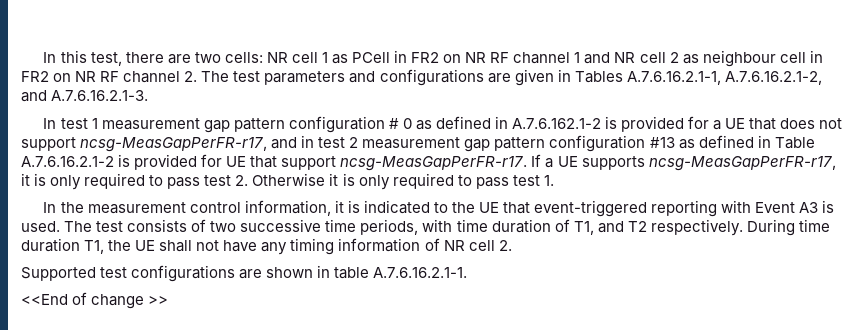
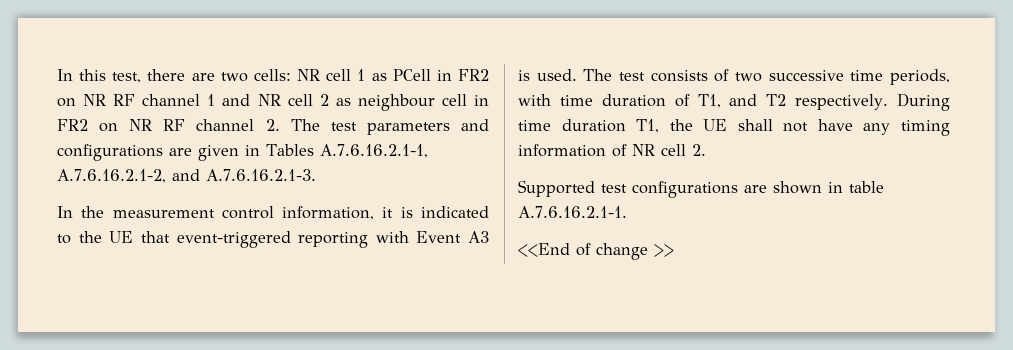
[43,116,843,133] [21,135,815,152] [21,154,836,171] [21,173,554,190] // In test 1 measurement gap pattern configuration # 0 as defined in A.7.6.162.1-2 is provided for a UE that does not support ncsg-MeasGapPerFR-r17, and in test 2 measurement gap pattern configuration #13 as defined in Table A.7.6.16.2.1-2 is provided for UE that support ncsg-MeasGapPerFR-r17. If a UE supports ncsg-MeasGapPerFR-r17, it is only required to pass test 2. Otherwise it is only required to pass test 1. -> (316, 175) none

